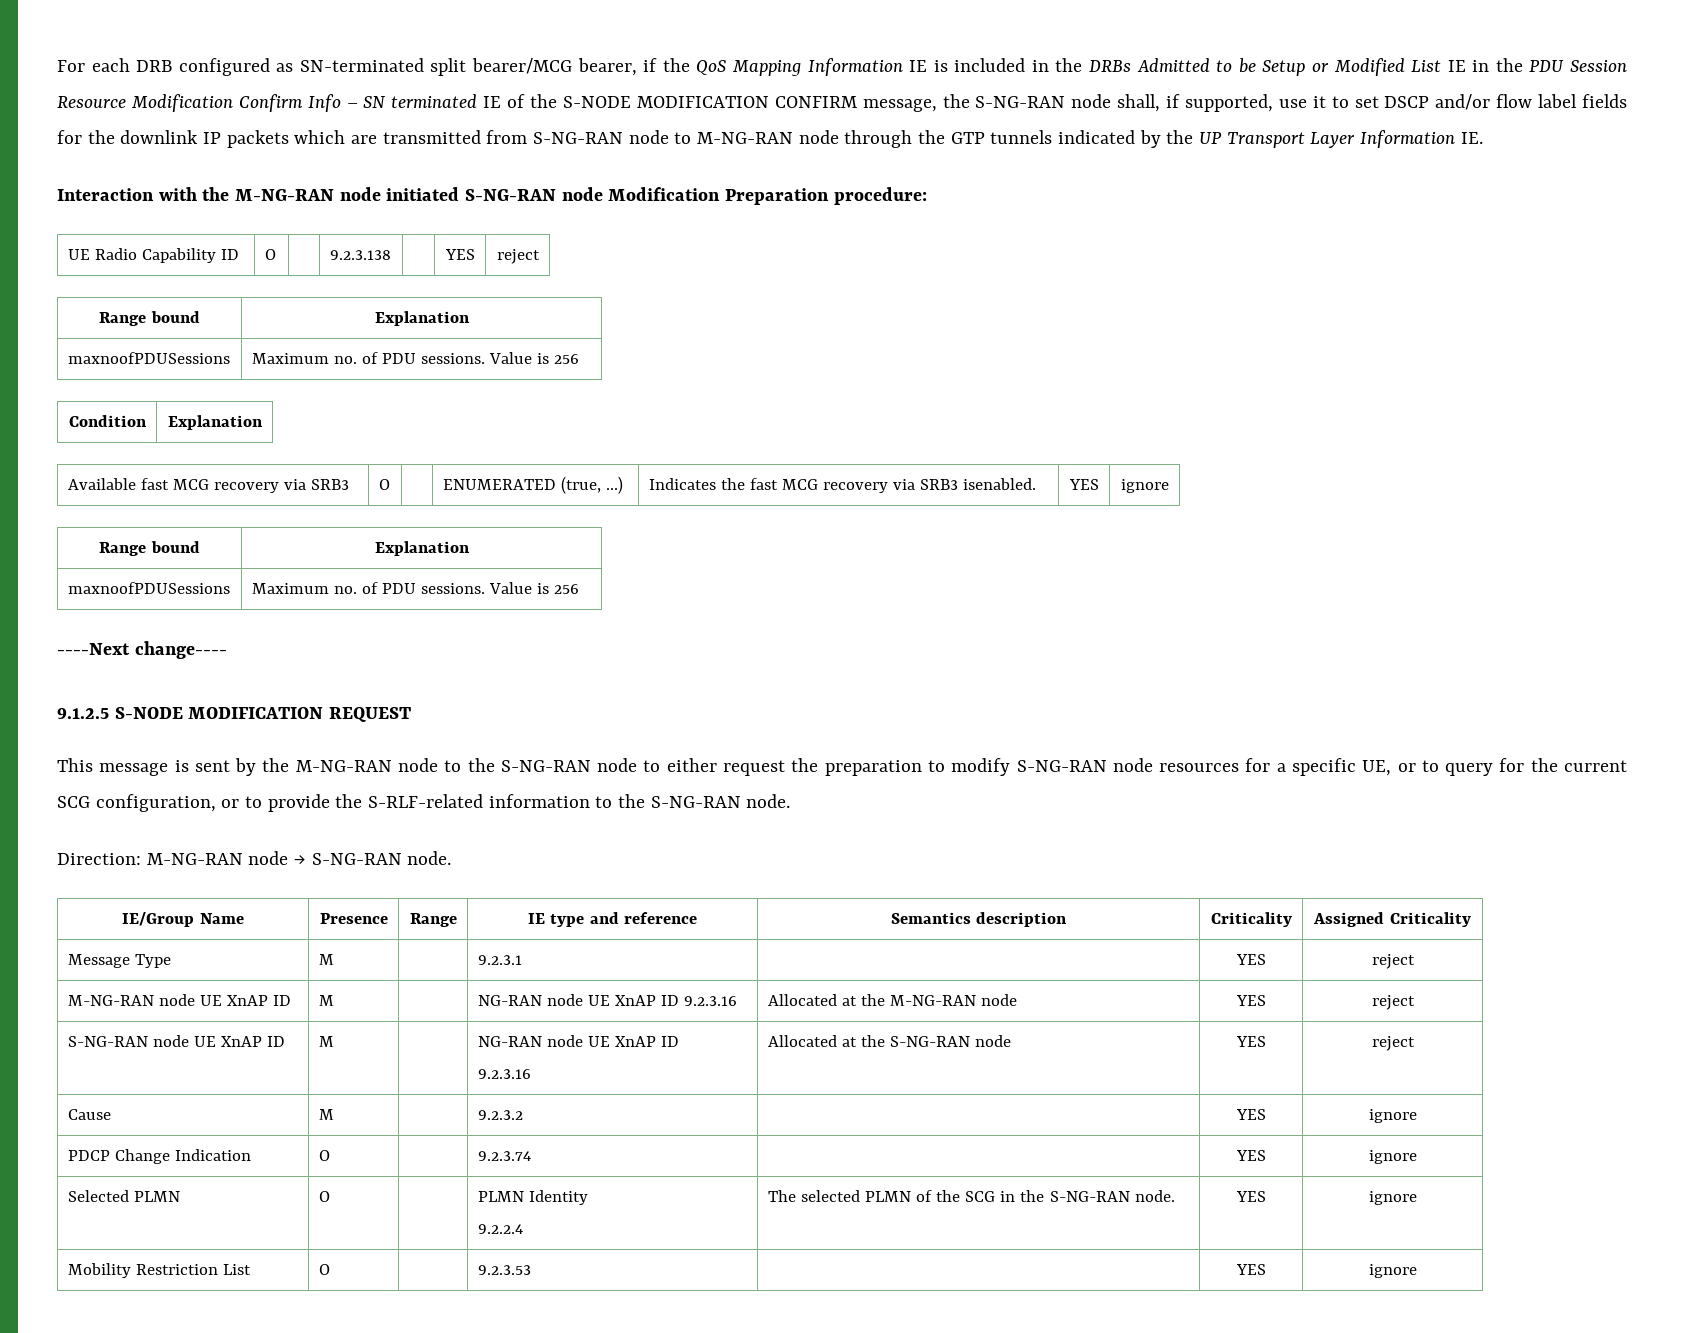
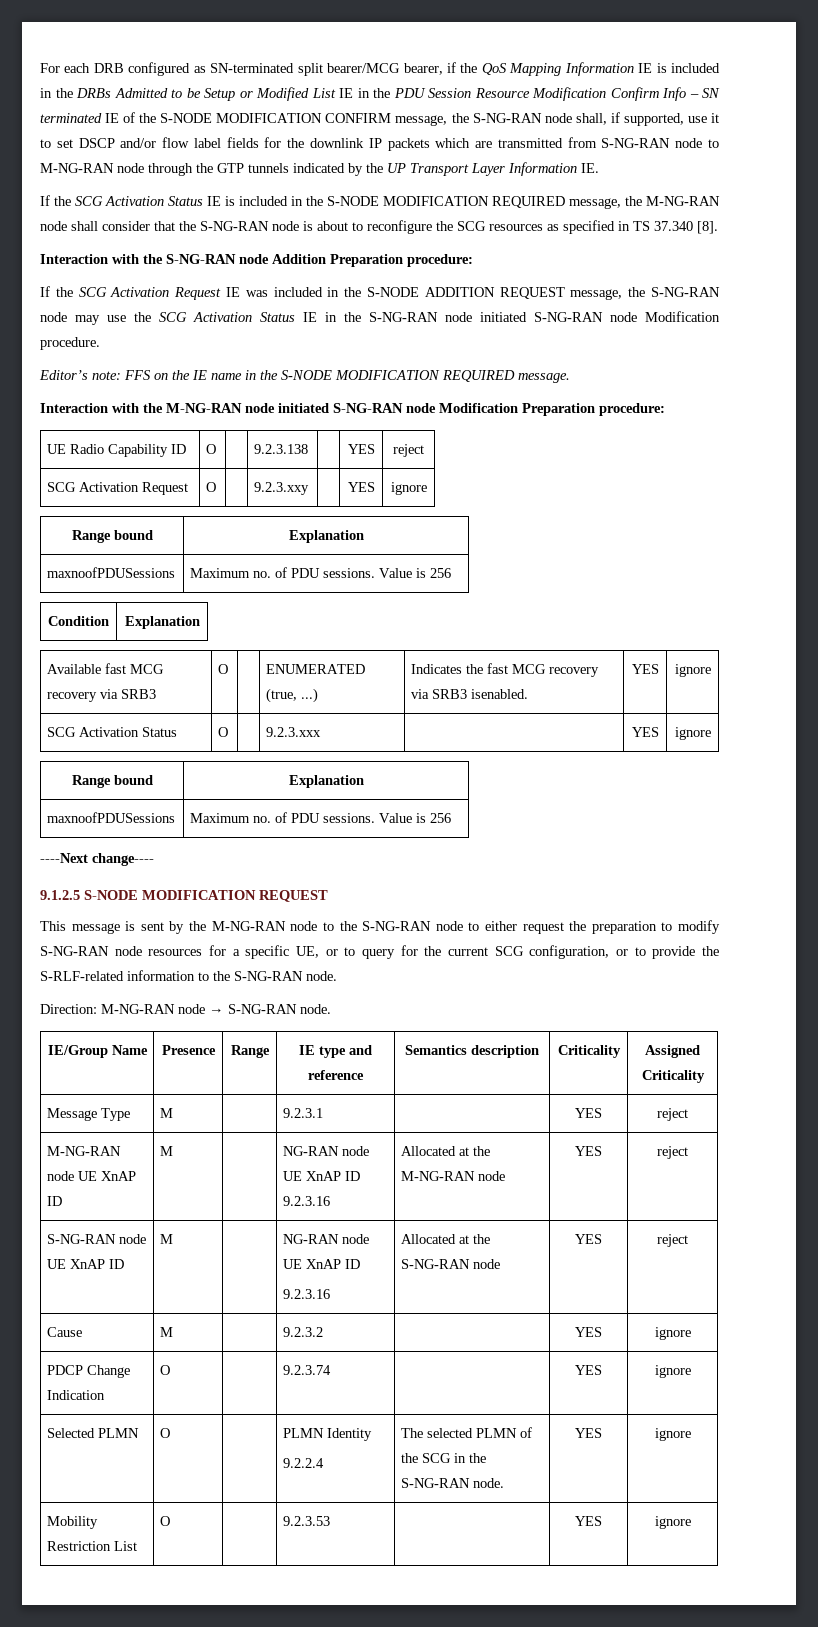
(1483, 138) none -> [40,195,720,209] [40,220,718,234] [40,254,473,267] [40,286,720,300] [40,311,720,325] [40,337,100,350] [39,370,570,383] // If the SCG Activation Status IE is included in the S-NODE MODIFICATION REQUIRED message, the M-NG-RAN node shall consider that the S-NG-RAN node is about to reconfigure the SCG resources as specified in TS 37.340 [8]. // Interaction with the S-NG-RAN node Addition Preparation procedure: // If the SCG Activation Request IE was included in the S-NODE ADDITION REQUEST message, the S-NG-RAN node may use the SCG Activation Status IE in the S-NG-RAN node initiated S-NG-RAN node Modification procedure. // Editor’s note: FFS on the IE name in the S-NODE MODIFICATION REQUIRED message.
(540, 256) none -> [47,482,189,495] [206,482,217,492] [254,482,310,495] [347,482,375,492] [390,482,427,495] // SCG Activation Request | O | | 9.2.3.xxy | | YES | ignore
(1169, 486) none -> [47,727,178,737] [218,727,229,737] [266,727,322,737] [631,727,659,737] [674,727,711,740] // SCG Activation Status | O | | 9.2.3.xxx | | YES | ignore

